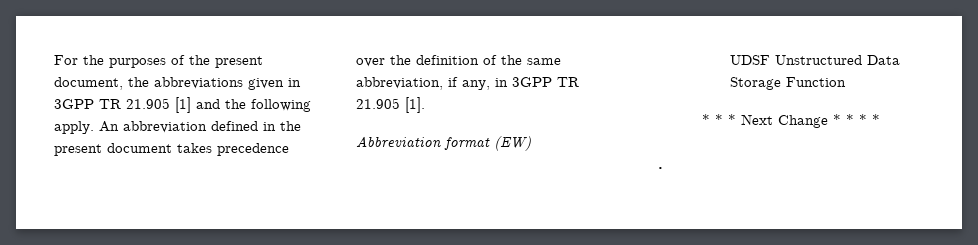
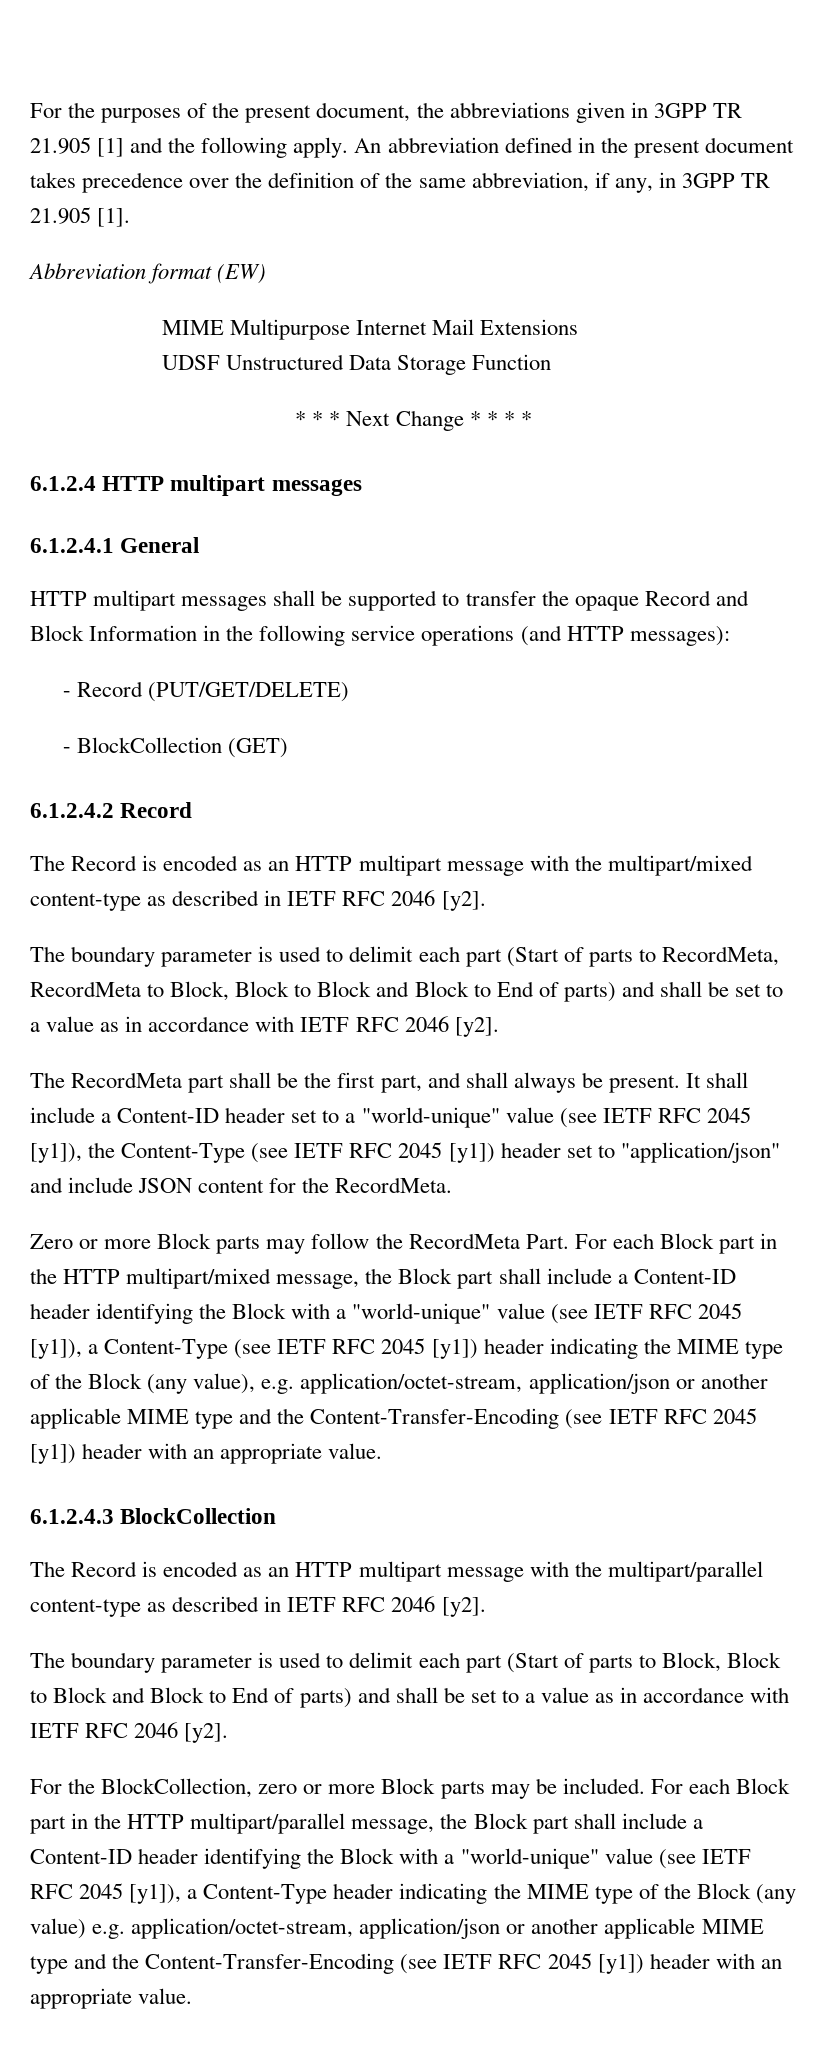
(531, 143) none -> [161,319,579,340] // MIME Multipurpose Internet Mail Extensions
[658,167,663,169] . -> [30,475,362,496] [30,537,200,553] [30,590,749,611] [30,625,730,646] [62,681,350,702] [62,737,289,758] [30,802,193,818] [30,855,753,876] [30,890,486,911] [30,946,779,967] [30,981,784,1002] [30,1016,499,1037] [30,1072,749,1093] [30,1107,751,1128] [30,1142,780,1163] [30,1177,453,1193] [30,1233,778,1254] [30,1268,736,1289] [30,1303,742,1324] [30,1338,783,1359] [30,1373,768,1394] [30,1408,757,1429] [30,1443,383,1464] [30,1508,277,1524] [30,1561,763,1582] [30,1596,486,1617] [30,1652,782,1673] [30,1687,790,1708] [30,1722,229,1743] [30,1778,790,1799] [30,1813,703,1834] [30,1848,751,1869] [30,1883,796,1904] [30,1918,764,1939] [30,1953,782,1974] [30,1988,193,2009] 6.1.2.4 HTTP multipart messages // 6.1.2.4.1 General // HTTP multipart messages shall be supported to transfer the opaque Record and Block Information in the following service operations (and HTTP messages): // - Record (PUT/GET/DELETE) // - BlockCollection (GET) // 6.1.2.4.2 Record // The Record is encoded as an HTTP multipart message with the multipart/mixed content-type as described in IETF RFC 2046 [y2]. // The boundary parameter is used to delimit each part (Start of parts to RecordMeta, RecordMeta to Block, Block to Block and Block to End of parts) and shall be set to a value as in accordance with IETF RFC 2046 [y2]. // The RecordMeta part shall be the first part, and shall always be present. It shall include a Content-ID header set to a "world-unique" value (see IETF RFC 2045 [y1]), the Content-Type (see IETF RFC 2045 [y1]) header set to "application/json" and include JSON content for the RecordMeta. // Zero or more Block parts may follow the RecordMeta Part. For each Block part in the HTTP multipart/mixed message, the Block part shall include a Content-ID header identifying the Block with a "world-unique" value (see IETF RFC 2045 [y1]), a Content-Type (see IETF RFC 2045 [y1]) header indicating the MIME type of the Block (any value), e.g. application/octet-stream, application/json or another applicable MIME type and the Content-Transfer-Encoding (see IETF RFC 2045 [y1]) header with an appropriate value. // 6.1.2.4.3 BlockCollection // The Record is encoded as an HTTP multipart message with the multipart/parallel content-type as described in IETF RFC 2046 [y2]. // The boundary parameter is used to delimit each part (Start of parts to Block, Block to Block and Block to End of parts) and shall be set to a value as in accordance with IETF RFC 2046 [y2]. // For the BlockCollection, zero or more Block parts may be included. For each Block part in the HTTP multipart/parallel message, the Block part shall include a Content-ID header identifying the Block with a "world-unique" value (see IETF RFC 2045 [y1]), a Content-Type header indicating the MIME type of the Block (any value) e.g. application/octet-stream, application/json or another applicable MIME type and the Content-Transfer-Encoding (see IETF RFC 2045 [y1]) header with an appropriate value.

